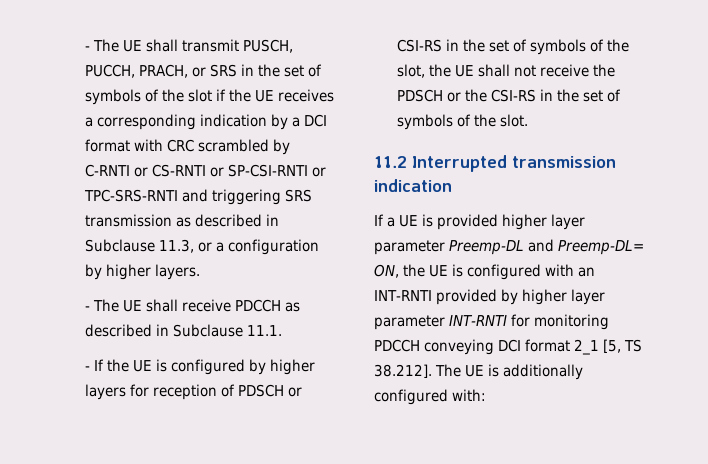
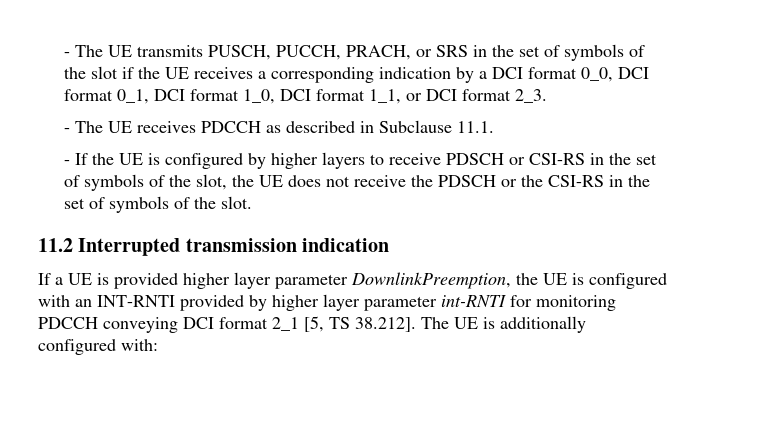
[84,39,239,52] - The UE shall transmit -> [63,45,203,57] - The UE transmits
[133,139,290,155] [84,164,326,177] [83,189,312,205] [84,214,279,227] [84,239,319,255] [84,264,200,280] [84,299,231,312] with CRC scrambled by C-RNTI or CS-RNTI or SP-CSI-RNTI or TPC-SRS-RNTI and triggering SRS transmission as described in Subclause 11.3, or a configuration by higher layers. // - The UE shall receive -> [580,67,649,82] [63,89,547,104] [63,121,196,133] 0_0, DCI format 0_1, DCI format 1_0, DCI format 1_1, or DCI format 2_3. // - The UE receives
[129,384,235,400] for reception of -> [369,153,441,165] to receive
[477,64,510,77] shall -> [287,175,321,187] does
[449,239,644,255] [374,264,399,278] Preemp-DL and Preemp-DL= ON, -> [351,272,511,289] DownlinkPreemption,
[449,315,507,326] INT-RNTI -> [441,295,506,307] int-RNTI

